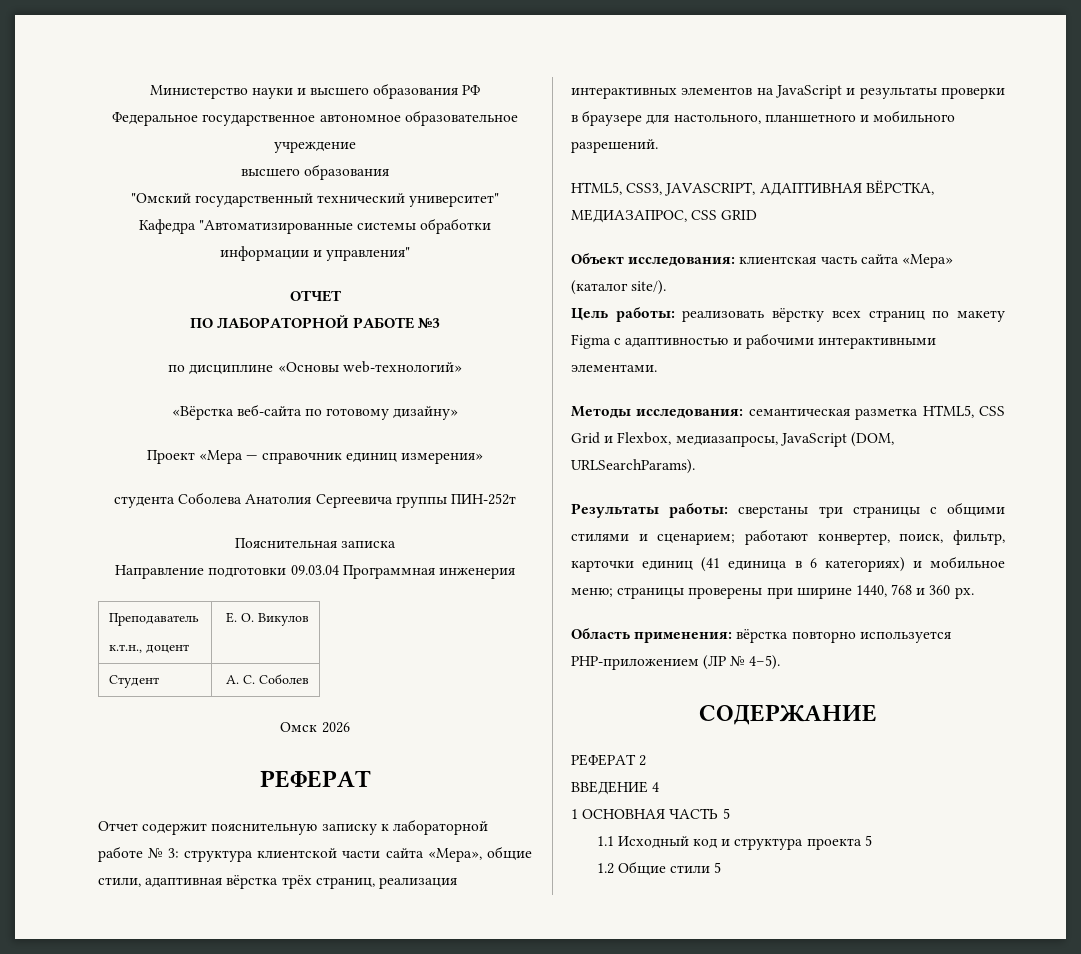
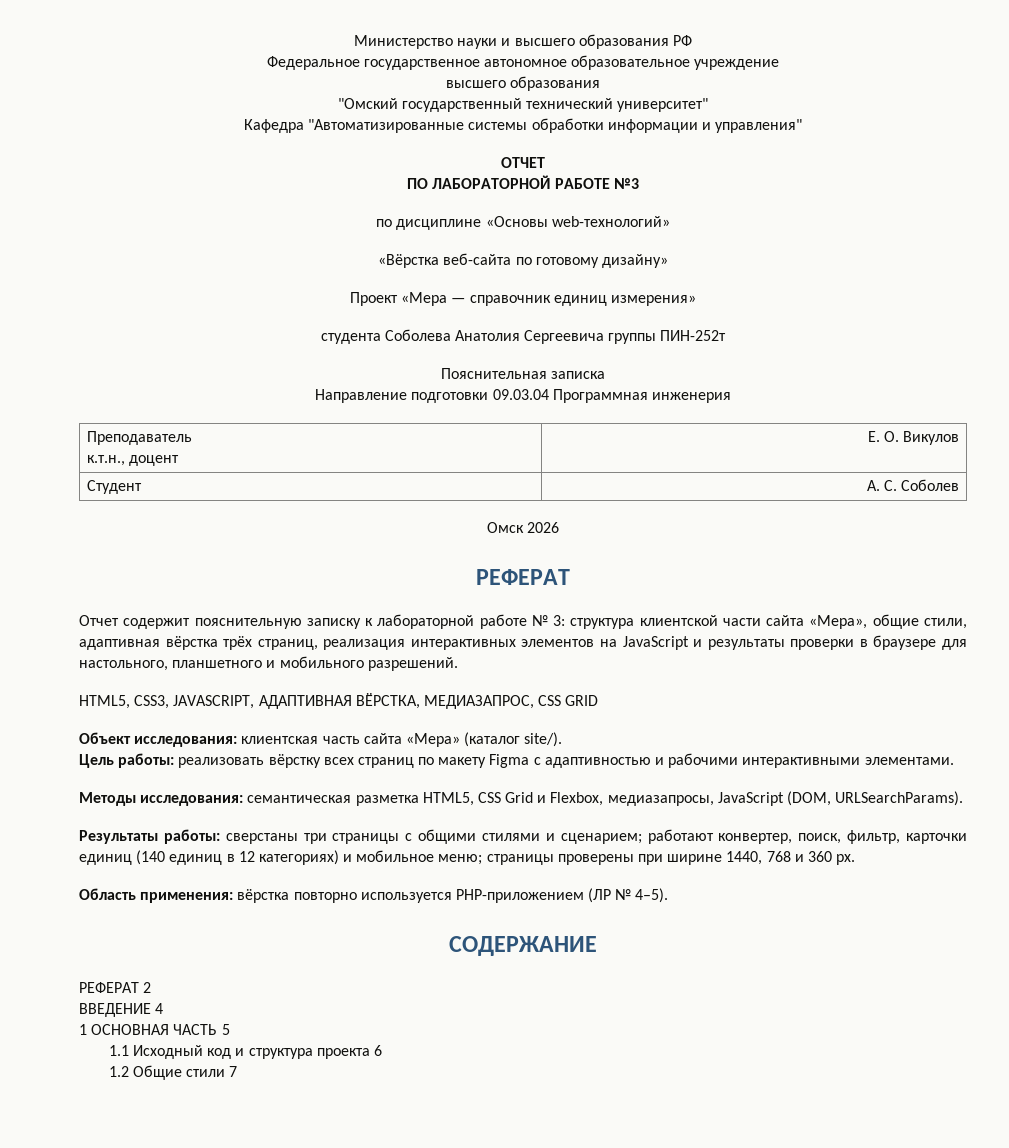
[701,557,817,572] (41 единица в 6 -> [136,850,255,865] (140 единиц в 12
[864,835,872,846] 5 -> [373,1045,382,1056] 6
[714,862,722,873] 5 -> [229,1066,238,1077] 7

